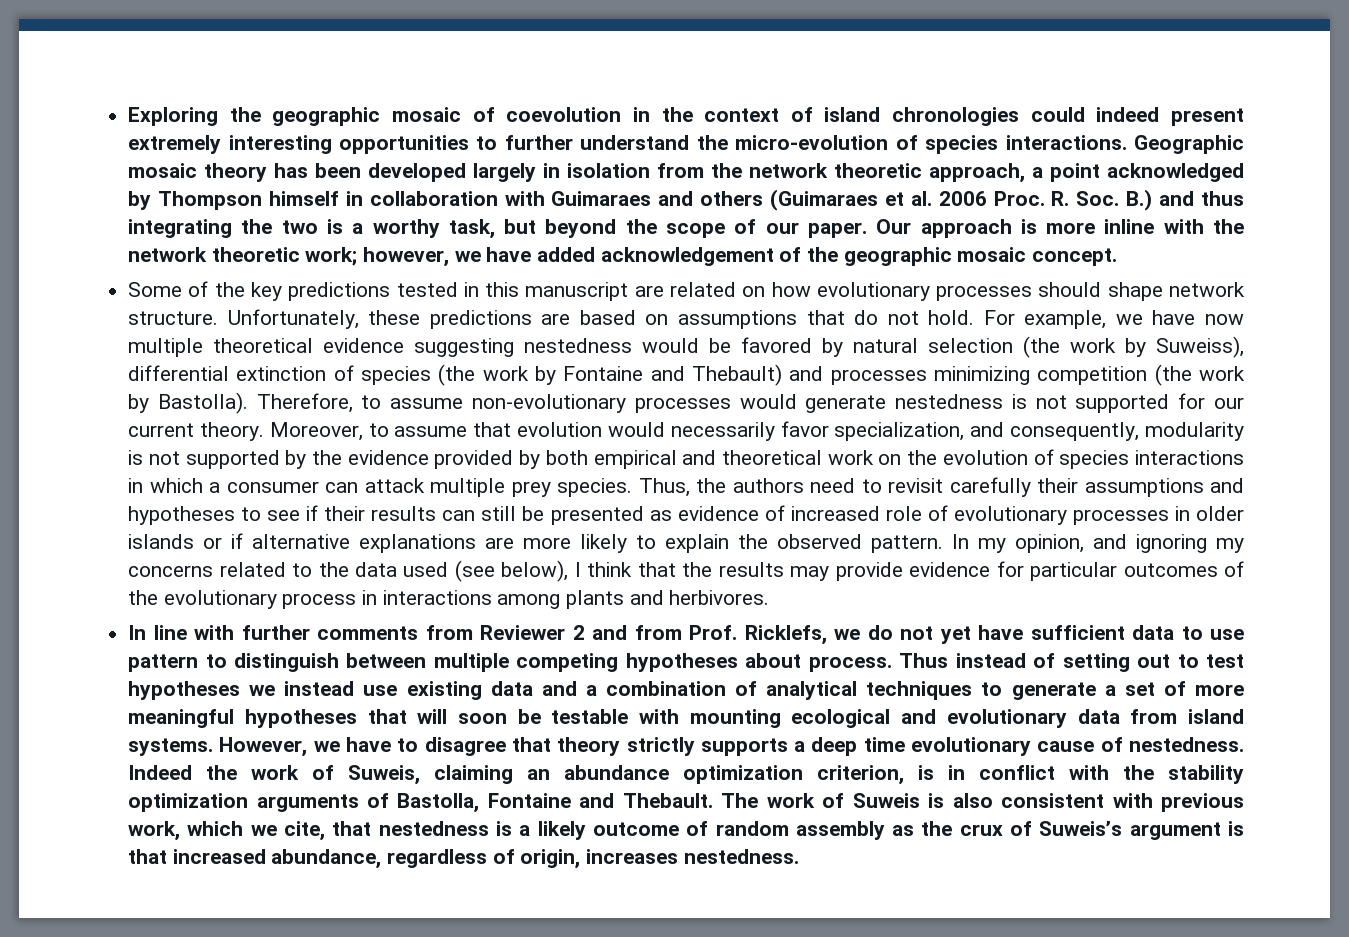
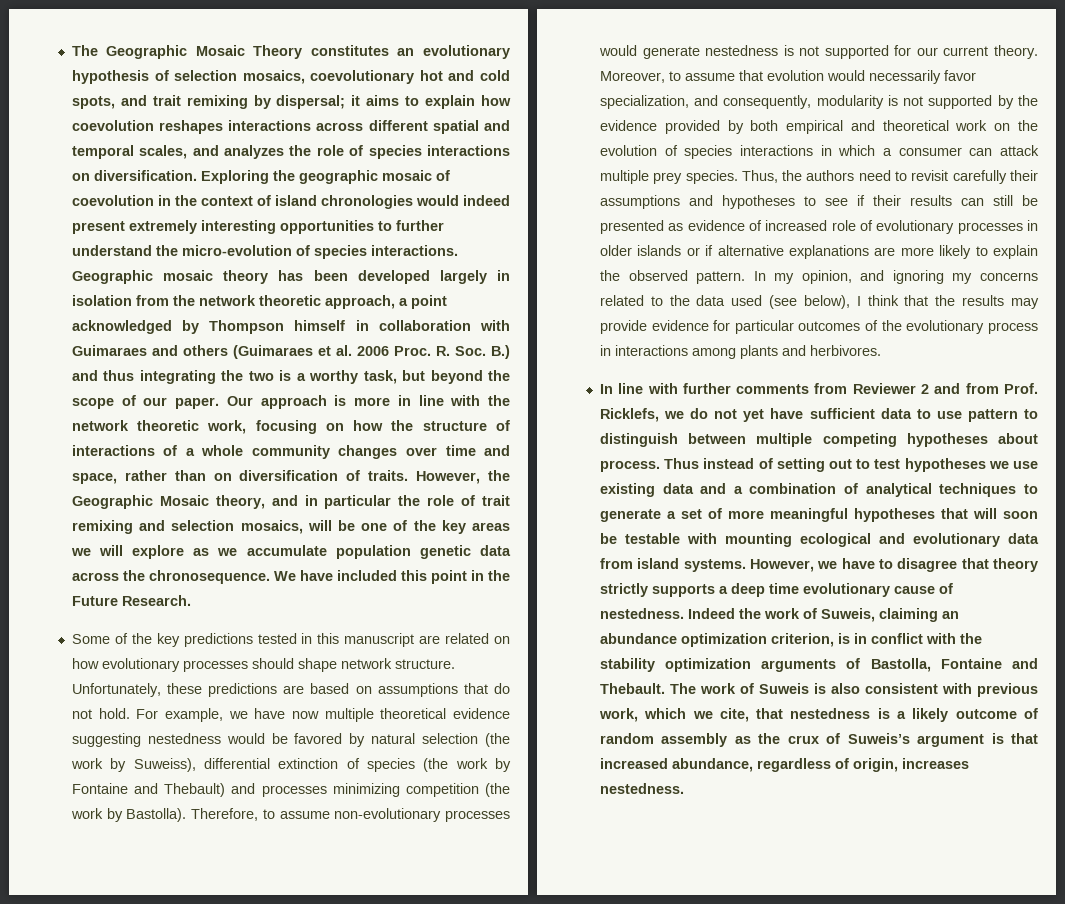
(128, 116) none -> [71,45,510,59] [71,70,510,84] [71,95,511,109] [71,120,511,134] [71,145,511,159] [71,170,197,181] The Geographic Mosaic Theory constitutes an evolutionary hypothesis of selection mosaics, coevolutionary hot and cold spots, and trait remixing by dispersal; it aims to explain how coevolution reshapes interactions across different spatial and temporal scales, and analyzes the role of species interactions on diversification.
[1030,107,1085,122] could -> [415,195,459,206] would
[1104,219,1155,234] inline -> [397,395,444,406] in line
[305,247,1118,267] work; however, we have added acknowledgement of the geographic mosaic concept. -> [207,420,511,434] [71,445,511,459] [71,470,511,484] [71,495,510,509] [71,520,510,534] [70,545,512,559] [71,570,510,584] [71,595,191,606] work, focusing on how the structure of interactions of a whole community changes over time and space, rather than on diversification of traits. However, the Geographic Mosaic theory, and in particular the role of trait remixing and selection mosaics, will be one of the key areas we will explore as we accumulate population genetic data across the chronosequence. We have included this point in the Future Research.
[284,681,355,696] instead -> (1009, 465) none

